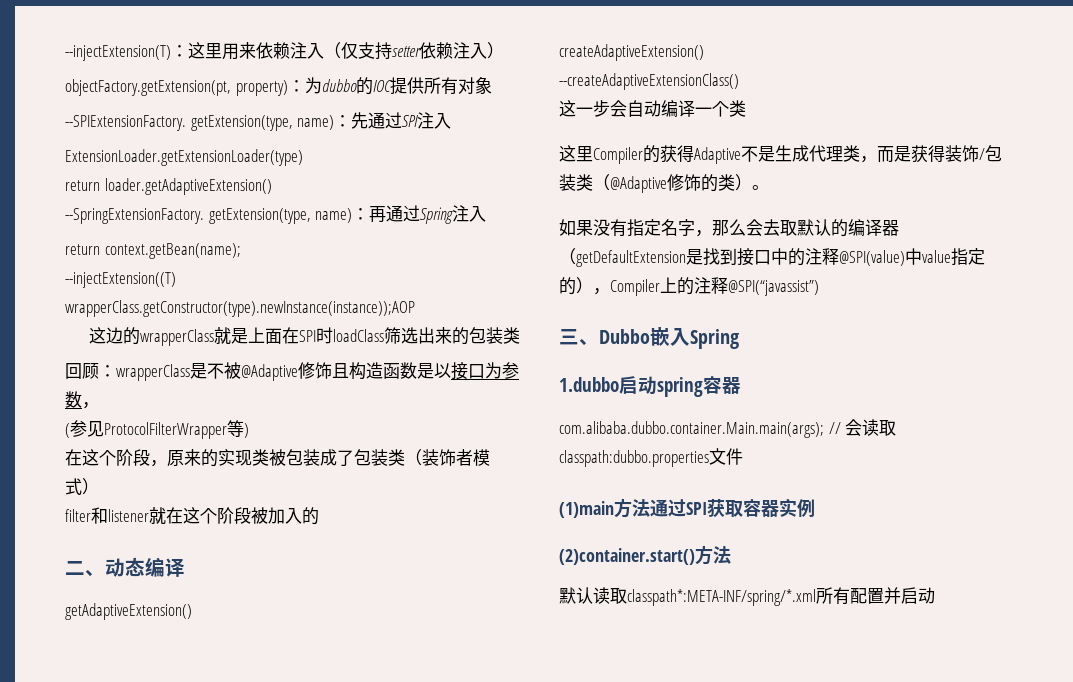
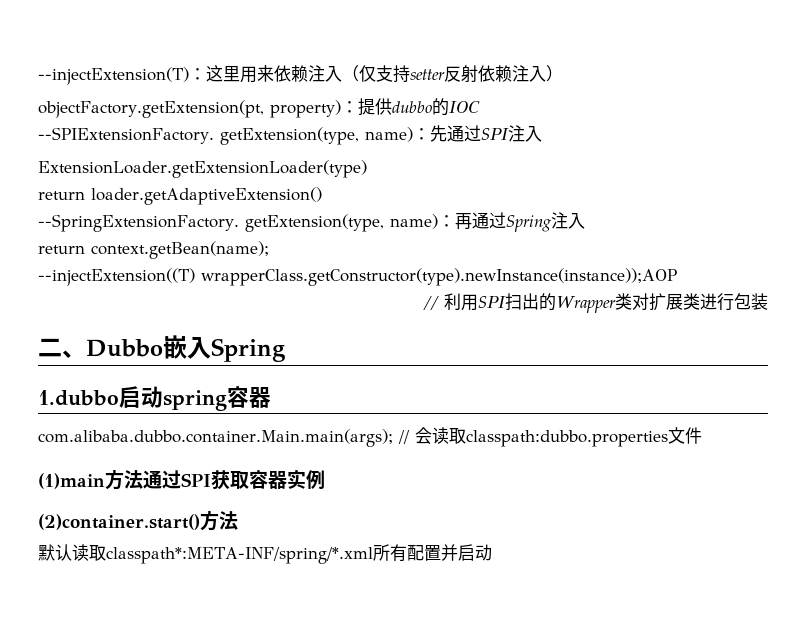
(421, 51) none -> [444,65,478,83] 反射
[304,77,322,94] 为 -> [357,98,392,116] 提供
[389,77,492,95] 提供所有对象 -> (480, 107) none
[89,327,520,346] [65,362,519,381] [65,391,99,409] [65,420,249,439] [65,449,490,467] [65,478,99,495] [65,507,319,525] [65,557,185,577] [65,603,192,620] [559,44,704,61] [559,73,739,90] [559,100,746,117] [559,145,1002,164] [559,174,769,193] [559,219,899,237] [559,248,985,267] [559,277,819,296] [559,329,579,345] 这边的wrapperClass就是上面在SPI时loadClass筛选出来的包装类 // 回顾：wrapperClass是不被@Adaptive修饰且构造函数是以接口为参数， // (参见ProtocolFilterWrapper等) // 在这个阶段，原来的实现类被包装成了包装类（装饰者模式） // filter和listener就在这个阶段被加入的 // 二、动态编译 // getAdaptiveExtension() // createAdaptiveExtension() // --createAdaptiveExtensionClass() // 这一步会自动编译一个类 // 这里Compiler的获得Adaptive不是生成代理类，而是获得装饰/包装类（@Adaptive修饰的类）。 // 如果没有指定名字，那么会去取默认的编译器（getDefaultExtension是找到接口中的注释@SPI(value)中value指定的），Compiler上的注释@SPI(“javassist”) // 三 -> [423,293,768,313] [38,338,62,357] // 利用SPI扫出的Wrapper类对扩展类进行包装 // 二

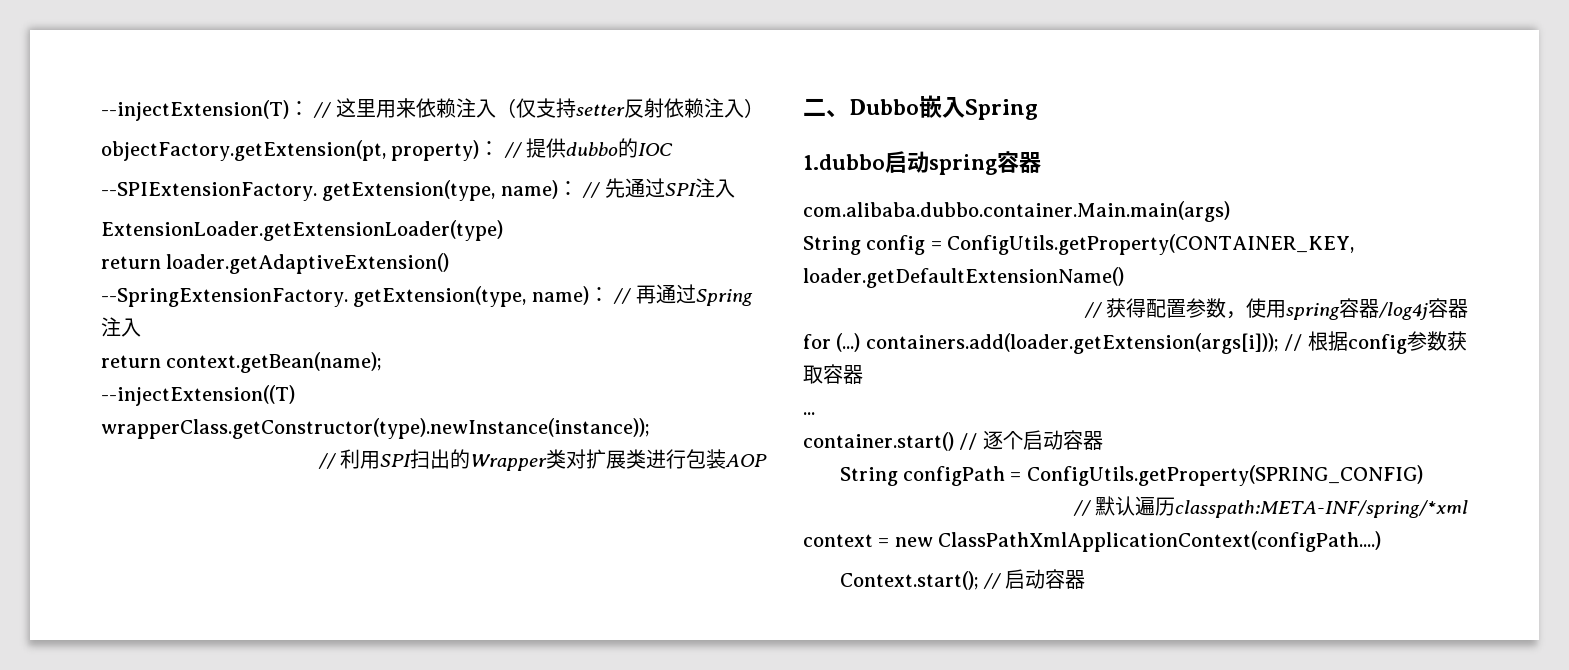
(206, 74) none -> [313,102,332,118] //
(358, 107) none -> [503,142,522,158] //
(430, 134) none -> [582,182,601,198] //
(455, 221) none -> [613,288,632,304] //
[201,268,677,286] wrapperClass.getConstructor(type).newInstance(instance));AOP -> [101,418,650,439] wrapperClass.getConstructor(type).newInstance(instance));
(768, 301) none -> [725,454,767,467] AOP
[38,427,702,447] [38,469,325,490] [38,510,238,531] [38,544,492,564] com.alibaba.dubbo.container.Main.main(args); // 会读取classpath:dubbo.properties文件 // (1)main方法通过SPI获取容器实例 // (2)container.start()方法 // 默认读取classpath*:META-INF/spring/*.xml所有配置并启动 -> [803,201,1230,222] [803,234,1355,255] [803,267,1124,288] [1083,298,1468,320] [803,331,1467,354] [803,364,863,384] [803,412,815,415] [803,430,1103,451] [839,465,1423,486] [1072,496,1469,518] [803,531,1382,552] [839,569,1086,590] com.alibaba.dubbo.container.Main.main(args) // String config = ConfigUtils.getProperty(CONTAINER_KEY, loader.getDefaultExtensionName() // // 获得配置参数，使用spring容器/log4j容器 // for (...) containers.add(loader.getExtension(args[i])); // 根据config参数获取容器 // ... // container.start() // 逐个启动容器 // String configPath = ConfigUtils.getProperty(SPRING_CONFIG) // // 默认遍历classpath:META-INF/spring/*xml // context = new ClassPathXmlApplicationContext(configPath....) // Context.start(); // 启动容器

